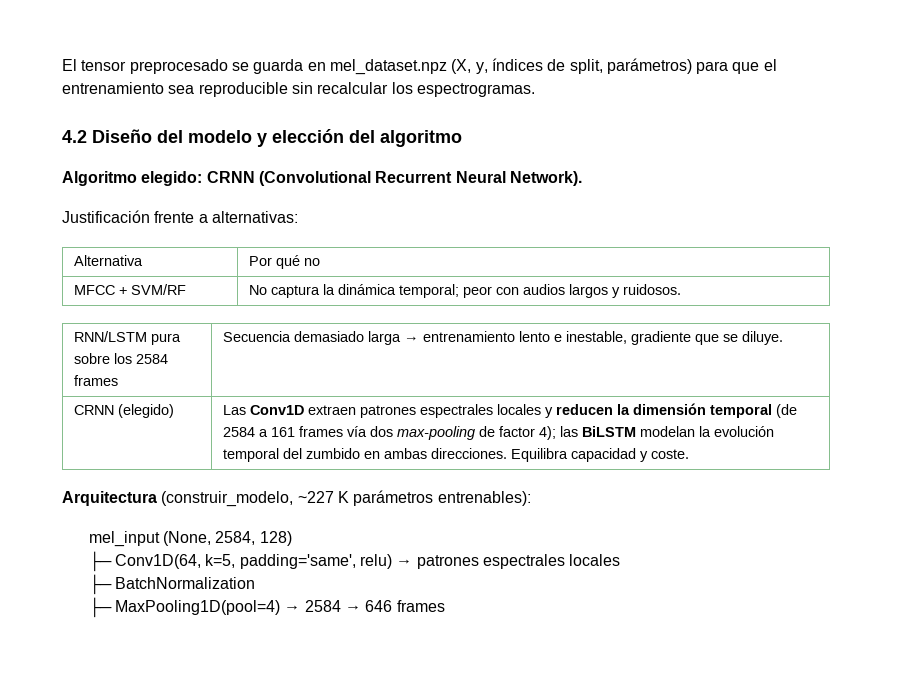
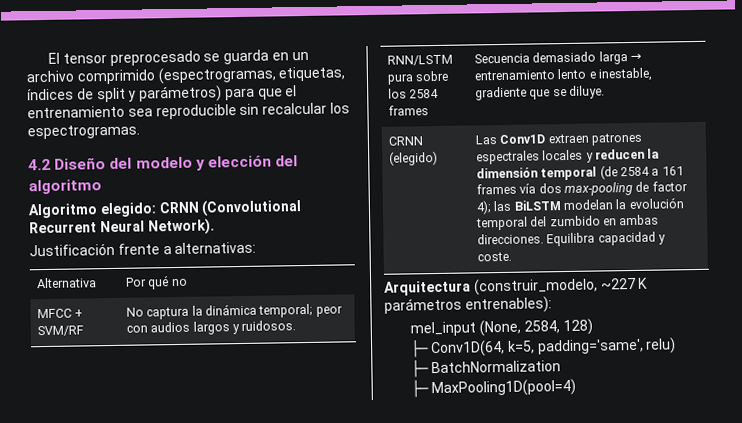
[329,58,603,75] mel_dataset.npz (X, y, índices de split, -> [291,51,309,61] [26,66,346,85] [27,87,137,103] un archivo comprimido (espectrogramas, etiquetas, índices de split y
[396,554,621,569] → patrones espectrales locales -> (677, 345) none
[284,600,445,612] → 2584 → 646 frames -> (576, 388) none

